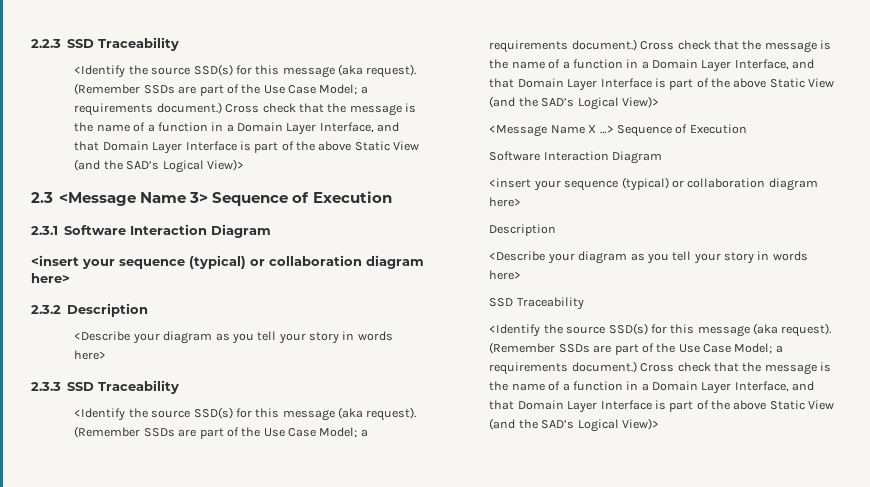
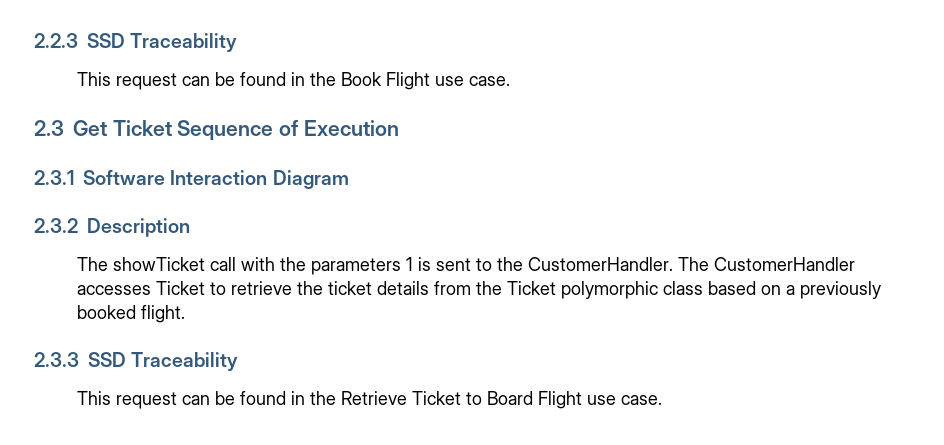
[74,64,417,78] [74,83,368,96] [74,102,417,116] [74,122,400,135] [74,141,420,154] [74,159,244,173] [31,192,209,206] <Identify the source SSD(s) for this message (aka request). (Remember SSDs are part of the Use Case Model; a requirements document.) Cross check that the message is the name of a function in a Domain Layer Interface, and that Domain Layer Interface is part of the above Static View (and the SAD’s Logical View)> // 2.3 <Message Name 3> -> [76,72,510,90] [34,120,172,136] This request can be found in the Book Flight use case. // 2.3 Get Ticket
[31,255,424,269] [31,273,70,283] [31,303,149,317] [74,331,393,344] [74,350,107,360] [31,380,180,394] [74,407,417,421] [74,426,368,439] [489,39,832,53] [489,59,815,72] [489,78,835,91] [489,96,659,110] [489,124,747,137] [489,151,663,164] [489,177,818,191] [489,197,522,207] [489,224,557,236] [489,251,808,264] [489,270,522,280] [489,297,584,310] [489,323,832,337] [489,342,783,355] [489,361,832,375] [489,381,815,394] [489,400,835,413] [489,418,659,432] <insert your sequence (typical) or collaboration diagram here> // 2.3.2 Description // <Describe your diagram as you tell your story in words here> // 2.3.3 SSD Traceability // <Identify the source SSD(s) for this message (aka request). (Remember SSDs are part of the Use Case Model; a requirements document.) Cross check that the message is the name of a function in a Domain Layer Interface, and that Domain Layer Interface is part of the above Static View (and the SAD’s Logical View)> // <Message Name X …> Sequence of Execution // Software Interaction Diagram // <insert your sequence (typical) or collaboration diagram here> // Description // <Describe your diagram as you tell your story in words here> // SSD Traceability // <Identify the source SSD(s) for this message (aka request). (Remember SSDs are part of the Use Case Model; a requirements document.) Cross check that the message is the name of a function in a Domain Layer Interface, and that Domain Layer Interface is part of the above Static View (and the SAD’s Logical View)> -> [34,218,190,237] [76,257,855,275] [76,281,881,299] [76,305,185,323] [34,352,239,371] [76,391,662,409] 2.3.2 Description // The showTicket call with the parameters 1 is sent to the CustomerHandler. The CustomerHandler accesses Ticket to retrieve the ticket details from the Ticket polymorphic class based on a previously booked flight. // 2.3.3 SSD Traceability // This request can be found in the Retrieve Ticket to Board Flight use case.

